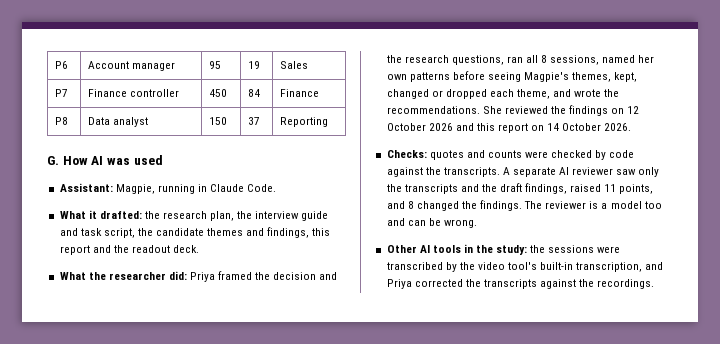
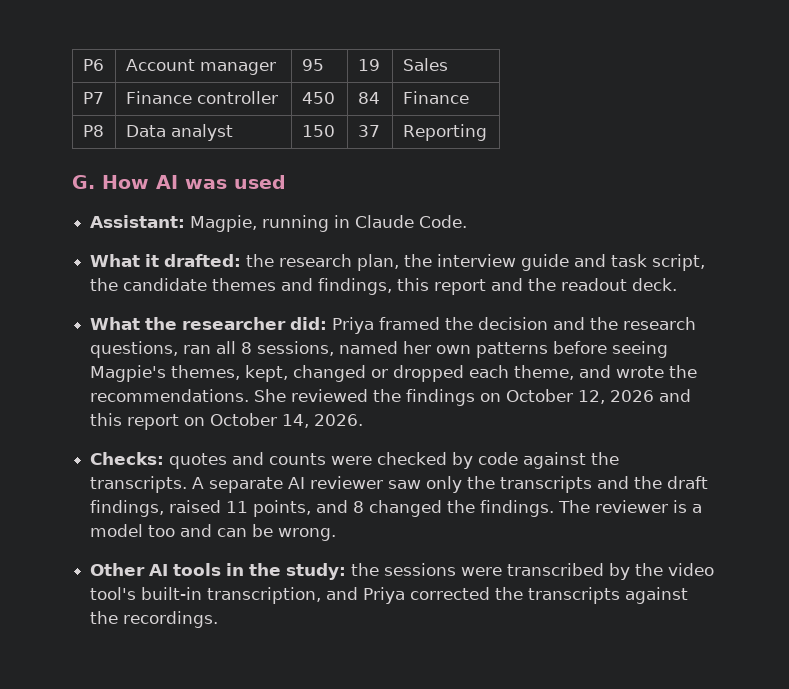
[627,106,640,114] [386,123,426,131] 12 October -> [506,389,606,404] October 12,
[547,123,602,131] 14 October -> [210,413,310,428] October 14,

